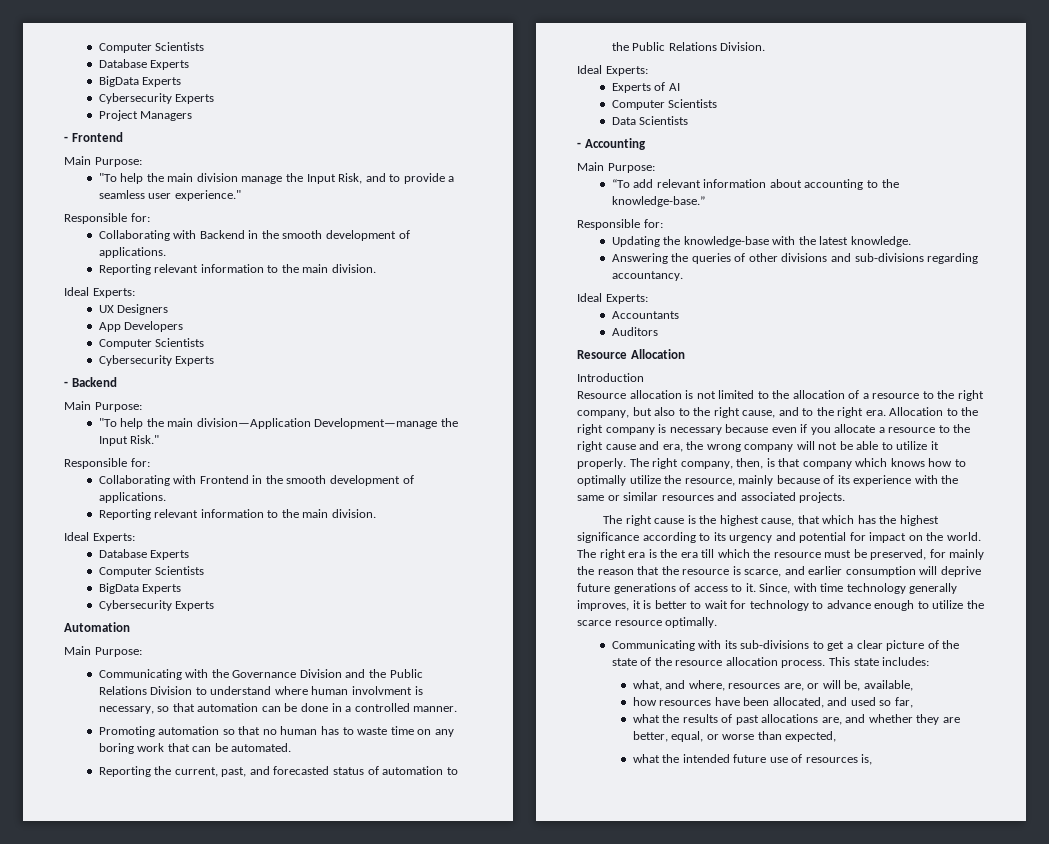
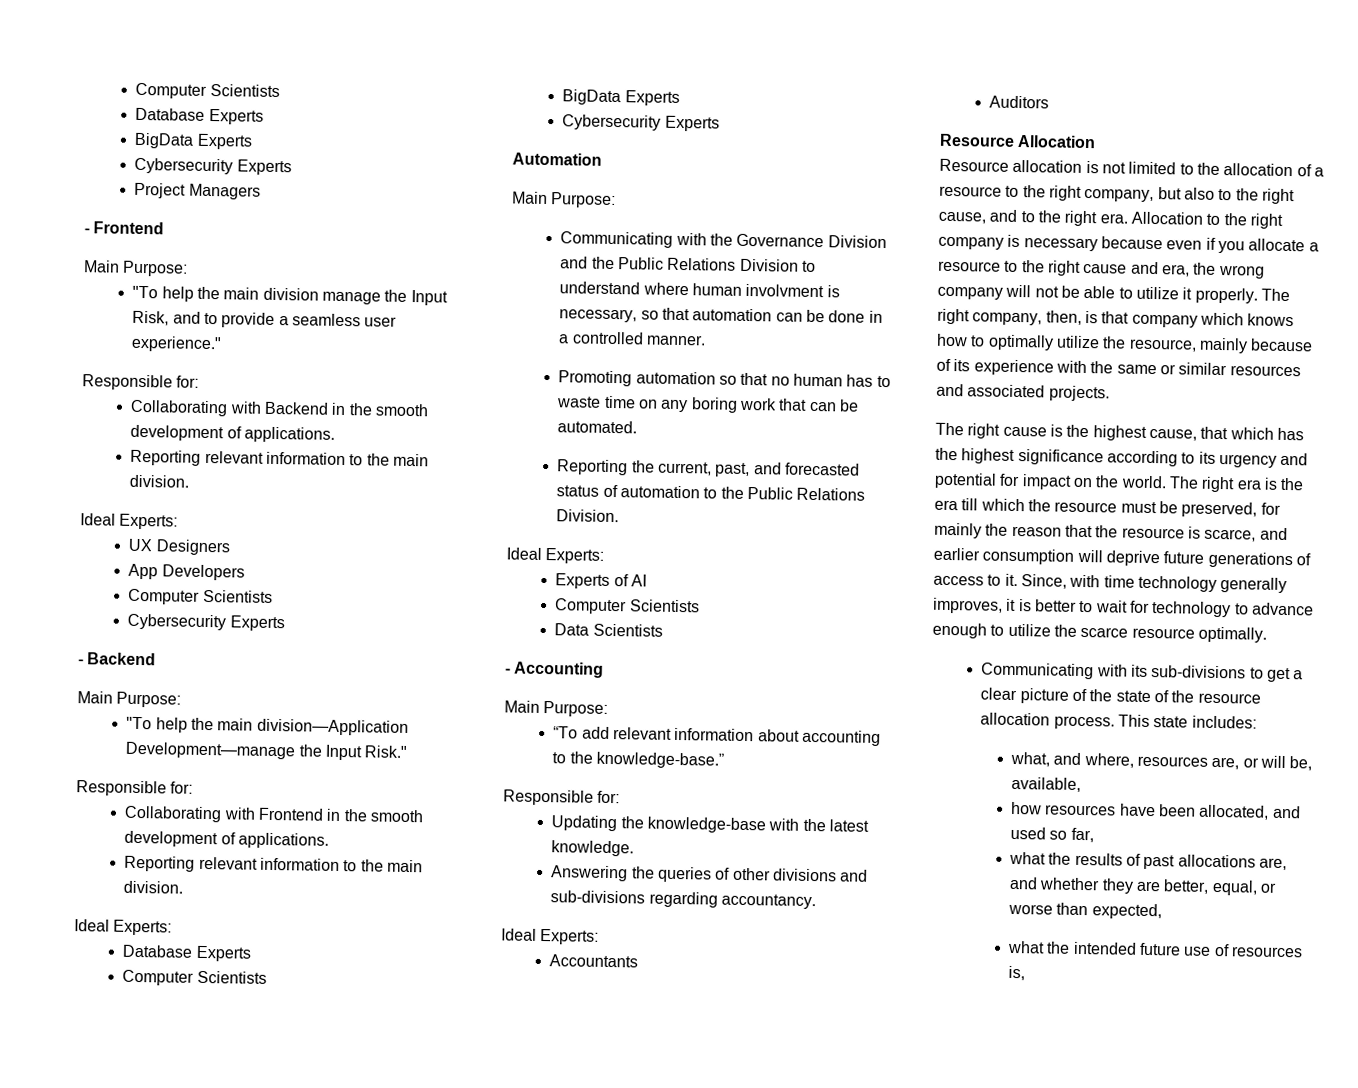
[577,373,644,382] // Introduction -> (1097, 141) none

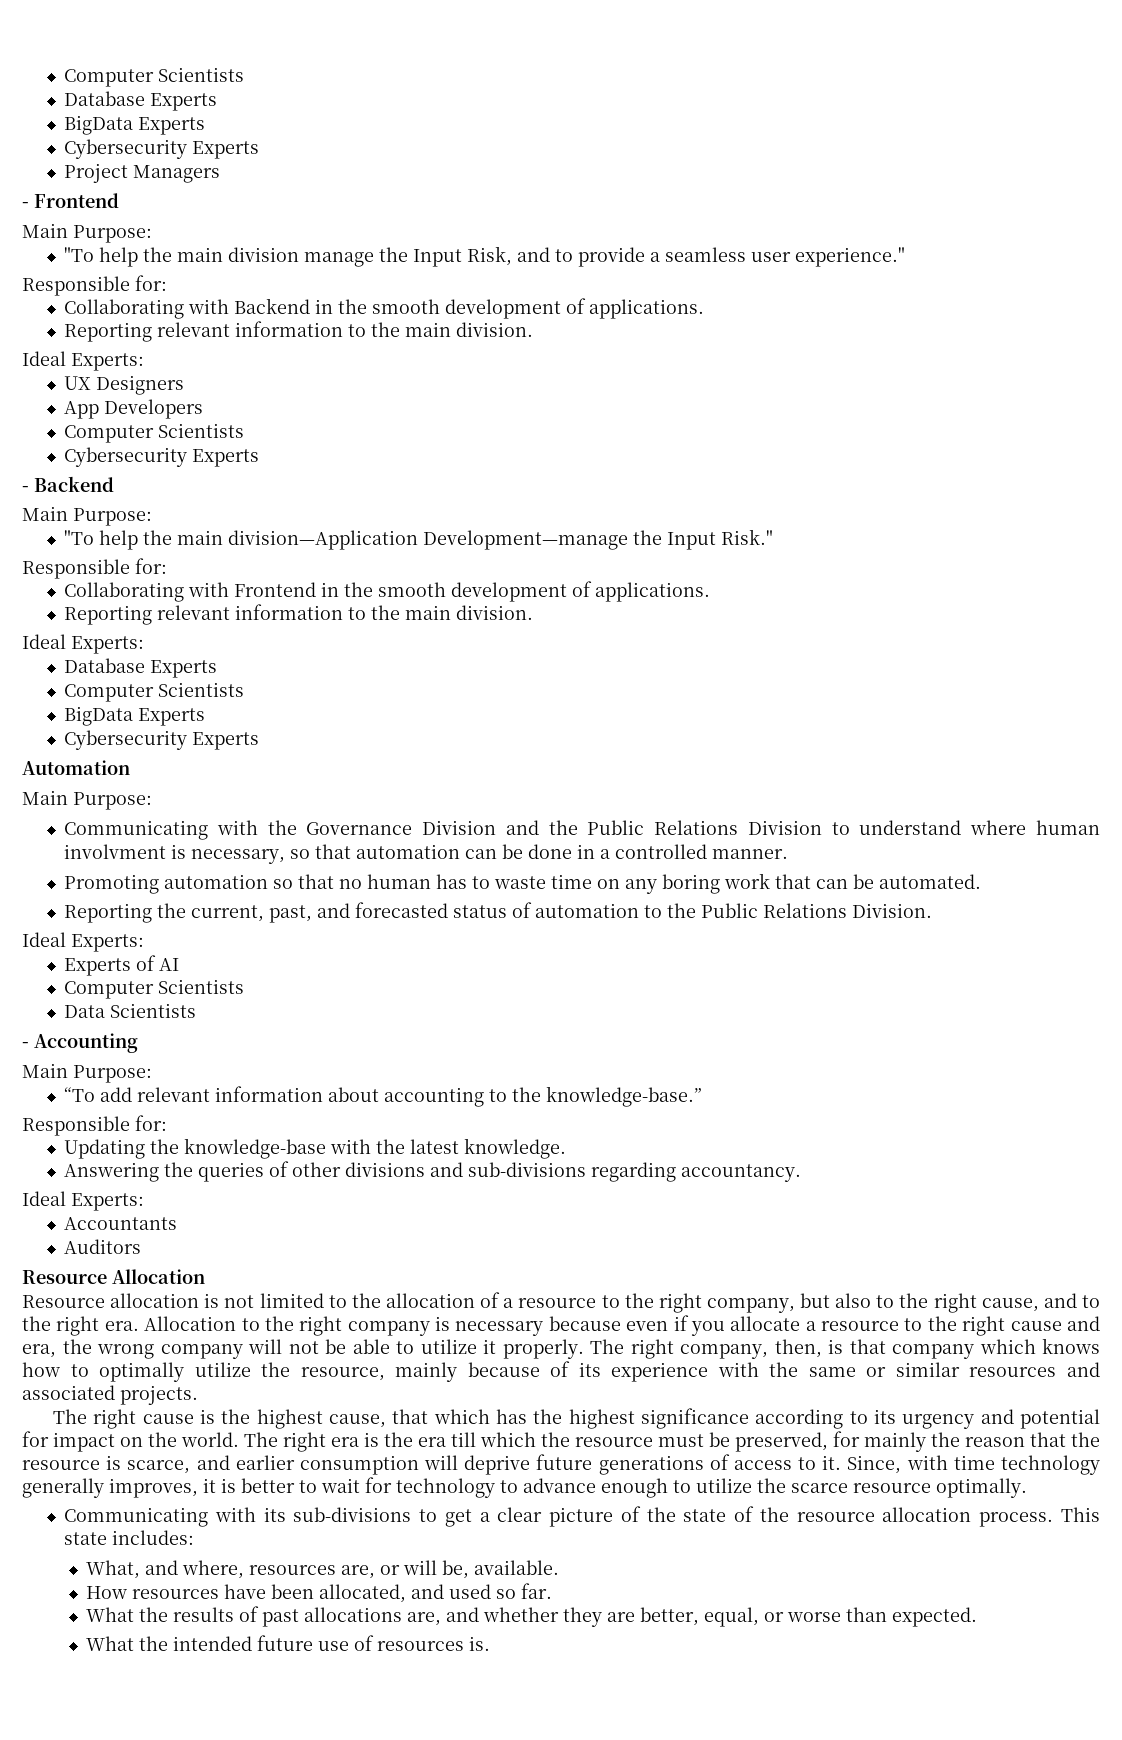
[1010,751,1051,767] what, -> [86,1560,141,1579] What,
[1011,776,1082,792] [1011,801,1043,815] available, // how -> [474,1560,560,1575] [86,1586,128,1599] available. // How
[1070,827,1094,843] [1009,851,1047,865] far, // what -> [521,1583,553,1599] [86,1607,135,1622] far. // What
[1091,903,1162,920] [1007,940,1046,954] expected, // what -> [892,1607,978,1627] [86,1636,135,1651] expected. // What
[1008,965,1026,981] is, -> [469,1636,491,1651] is.

